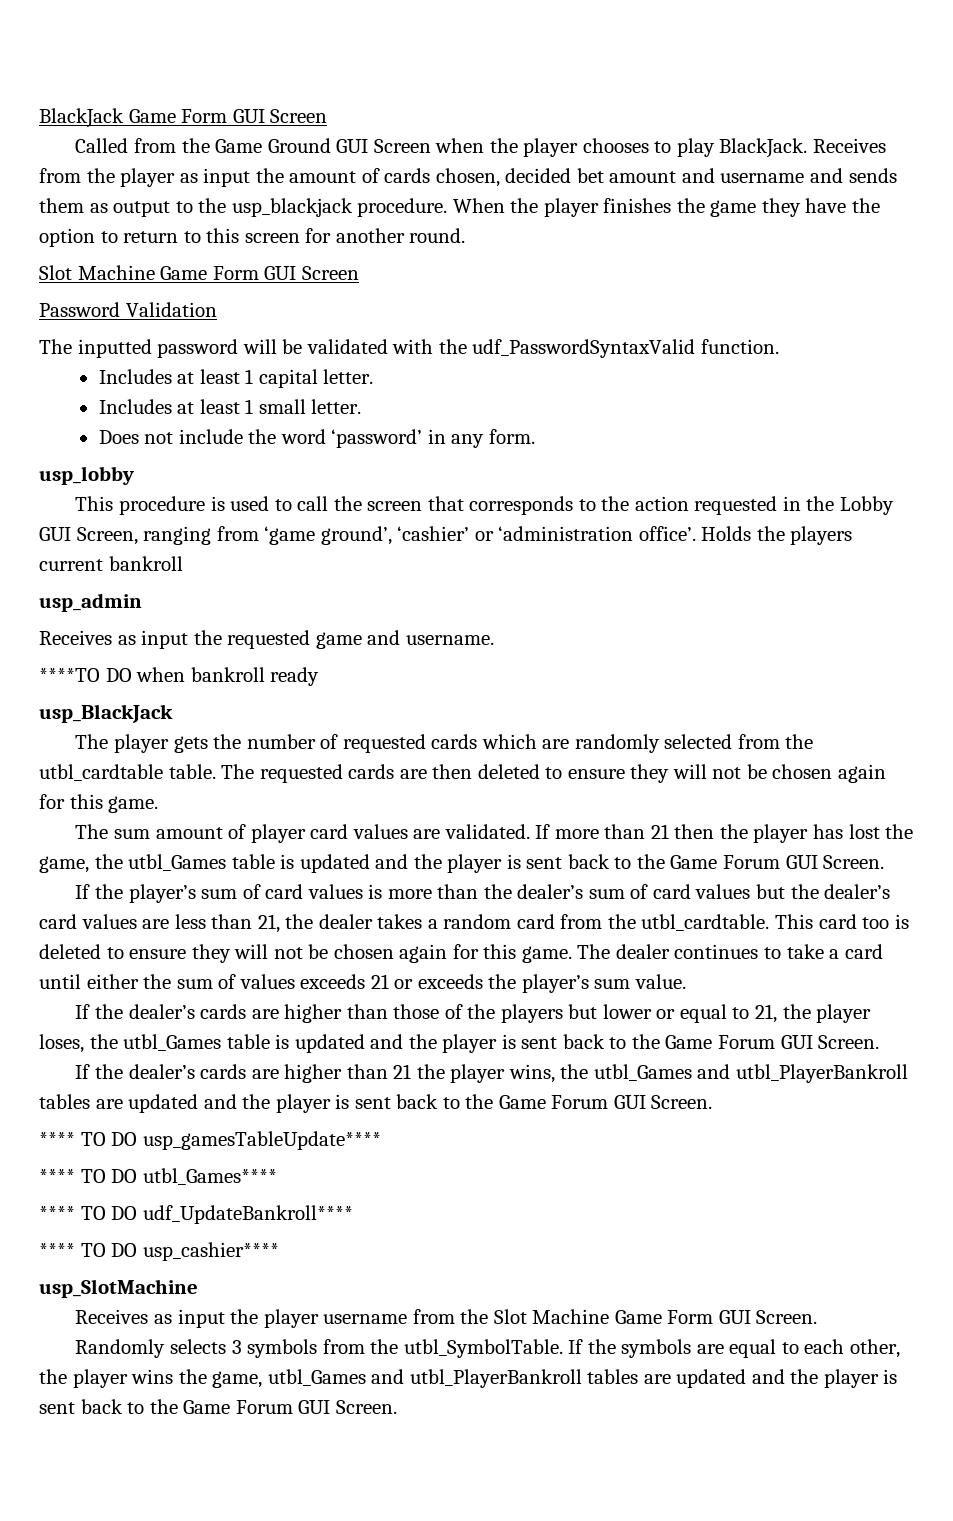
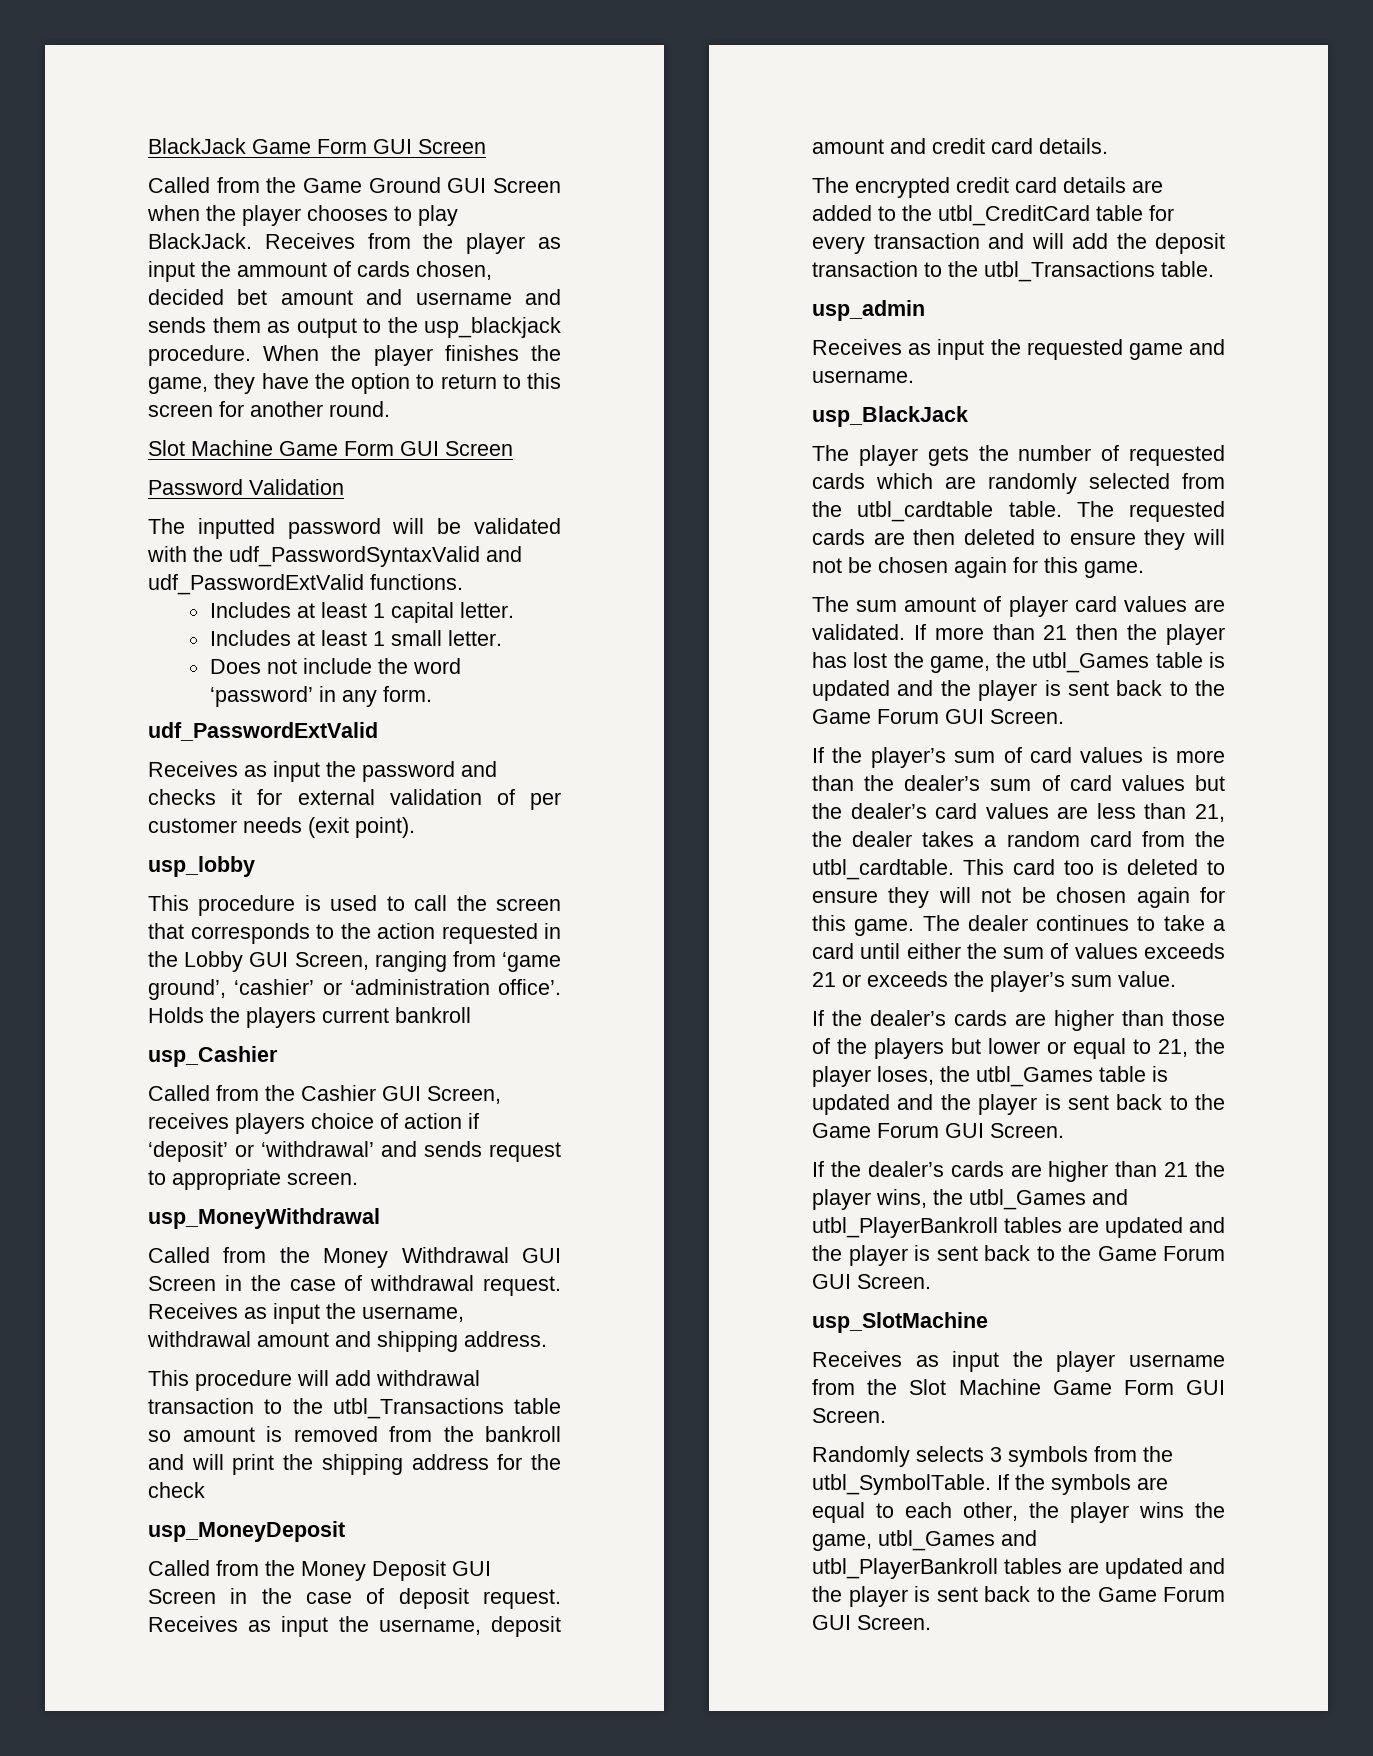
[289,171,357,183] amount -> [237,262,327,277] ammount
[710,200,757,217] game -> [148,377,208,394] game,
[700,339,779,354] function. -> [486,546,522,562] [148,574,463,595] and udf_PasswordExtValid functions.
(535, 436) none -> [148,722,378,741] [148,761,497,782] [148,789,561,810] [148,817,415,838] // udf_PasswordExtValid // Receives as input the password and checks it for external validation of per customer needs (exit point).
(183, 563) none -> [148,1046,278,1067] [148,1085,501,1104] [148,1113,479,1134] [148,1141,561,1162] [148,1169,358,1190] [148,1208,380,1229] [148,1247,561,1268] [148,1275,561,1296] [148,1303,464,1324] [147,1331,547,1352] [148,1370,480,1391] [148,1398,561,1419] [148,1426,561,1442] [148,1454,561,1475] [148,1482,205,1498] [148,1521,345,1542] [148,1560,491,1581] [148,1588,561,1609] [148,1616,561,1637] [812,138,1108,154] [812,177,1163,198] [812,205,1174,226] [812,233,1225,254] [812,261,1214,282] // usp_Cashier // Called from the Cashier GUI Screen, receives players choice of action if ‘deposit’ or ‘withdrawal’ and sends request to appropriate screen. // usp_MoneyWithdrawal // Called from the Money Withdrawal GUI Screen in the case of withdrawal request. Receives as input the username, withdrawal amount and shipping address. // This procedure will add withdrawal transaction to the utbl_Transactions table so amount is removed from the bankroll and will print the shipping address for the check // usp_MoneyDeposit // Called from the Money Deposit GUI Screen in the case of deposit request. Receives as input the username, deposit amount and credit card details. // The encrypted credit card details are added to the utbl_CreditCard table for every transaction and will add the deposit transaction to the utbl_Transactions table.
[39,667,320,686] // ****TO DO when bankroll ready -> (914, 376) none
[39,1131,381,1150] [39,1168,277,1185] [39,1205,353,1224] [39,1242,279,1261] // **** TO DO usp_gamesTableUpdate**** // **** TO DO utbl_Games**** // **** TO DO udf_UpdateBankroll**** // **** TO DO usp_cashier**** -> (931, 1281) none

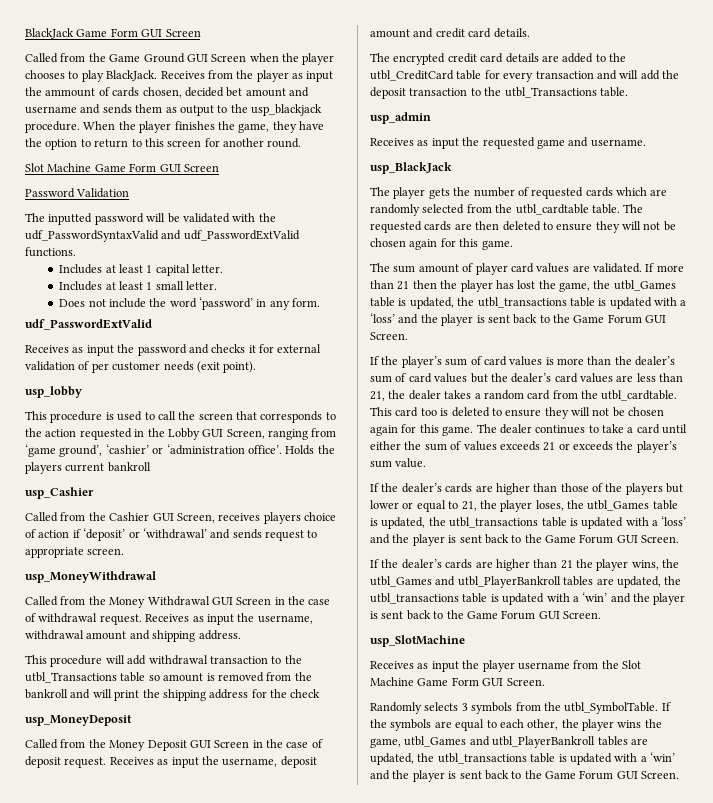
[812,680,890,701] updated -> [409,297,687,309] [370,313,395,323] updated, the utbl_transactions table is updated with a ‘loss’
[812,1094,890,1115] updated -> [381,516,687,529] updated, the utbl_transactions table is updated with a ‘loss’
[1105,1217,1183,1238] updated -> [616,576,682,588] [370,592,608,605] updated, the utbl_transactions table is updated with a ‘win’
[1105,1558,1183,1579] updated -> [370,752,675,765] updated, the utbl_transactions table is updated with a ‘win’

